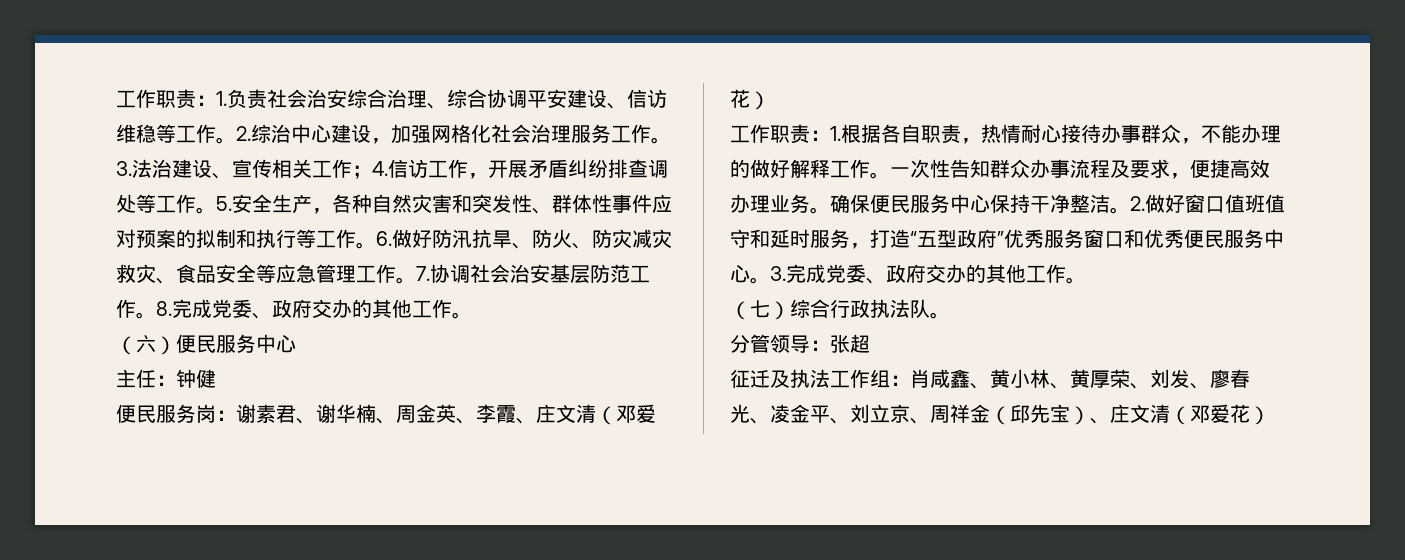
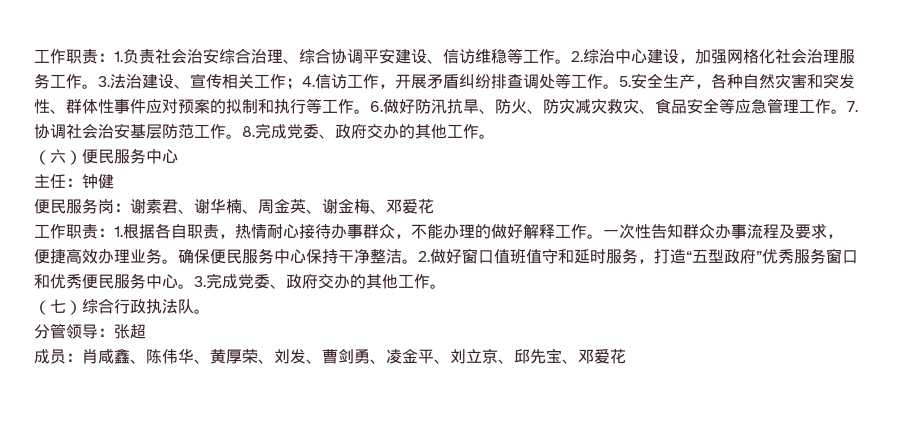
[476,404,656,425] [730,89,770,110] 李霞、庄文清（邓爱花） -> [322,198,434,214] 谢金梅、邓爱花
[730,369,890,388] 征迁及执法工作组 -> [34,349,66,364] 成员
[990,369,1050,388] 黄小林 -> [146,349,194,364] 陈伟华
[1210,369,1250,388] [730,404,750,423] 廖春光 -> [322,349,370,364] 曹剑勇
[930,404,1270,425] 周祥金（邱先宝）、庄文清（邓爱花） -> [514,348,626,364] 邱先宝、邓爱花

